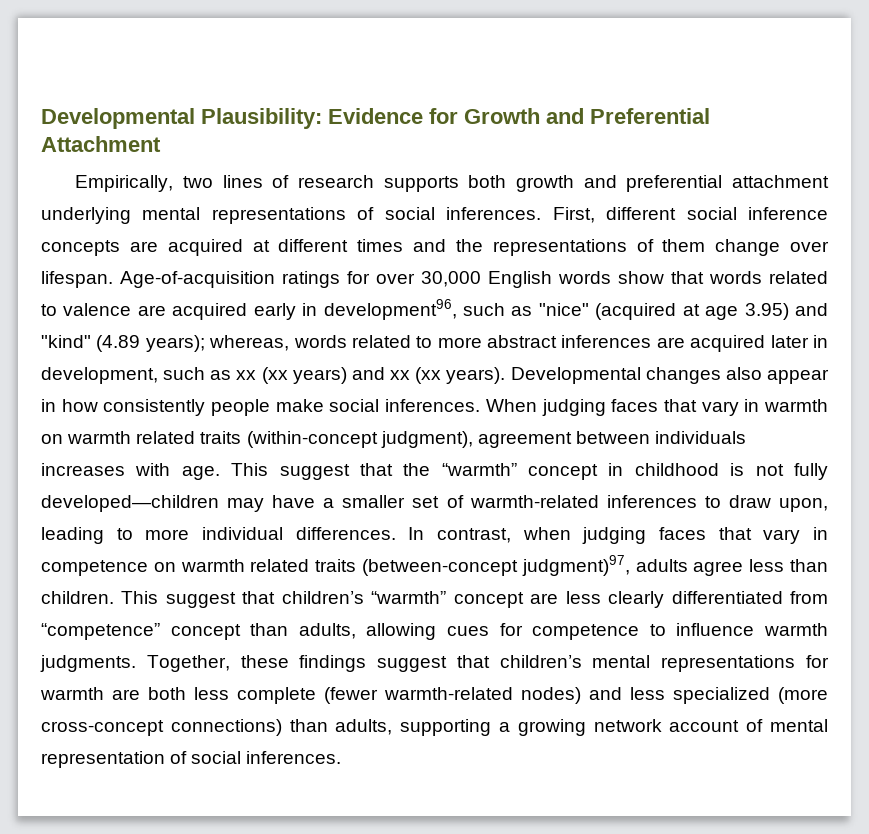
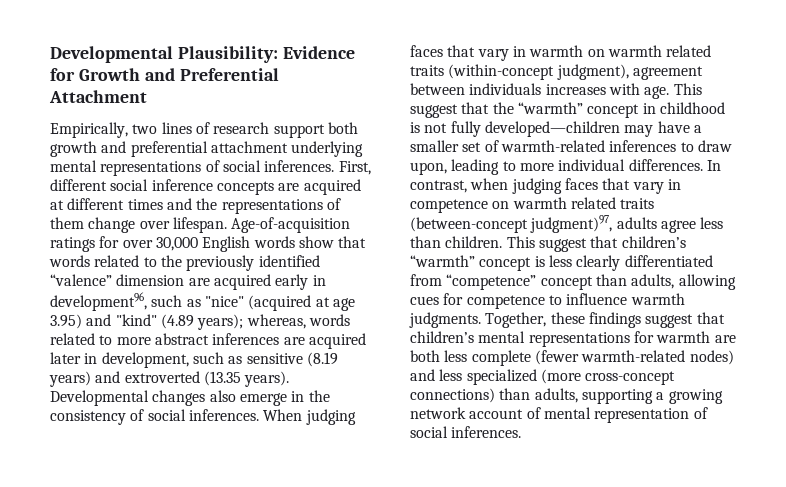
[383,176,459,192] supports -> [273,124,325,138] support
[63,303,132,316] valence -> [160,255,320,271] [50,274,185,286] the previously identified “valence” dimension
[236,367,829,384] [41,399,324,416] xx (xx years) and xx (xx years). Developmental changes also appear in how consistently people make -> [246,352,338,367] [49,371,290,387] [50,390,330,406] [50,409,145,425] sensitive (8.19 years) and extroverted (13.35 years). Developmental changes also emerge in the consistency of
[530,593,559,604] are -> [534,256,545,267] is

